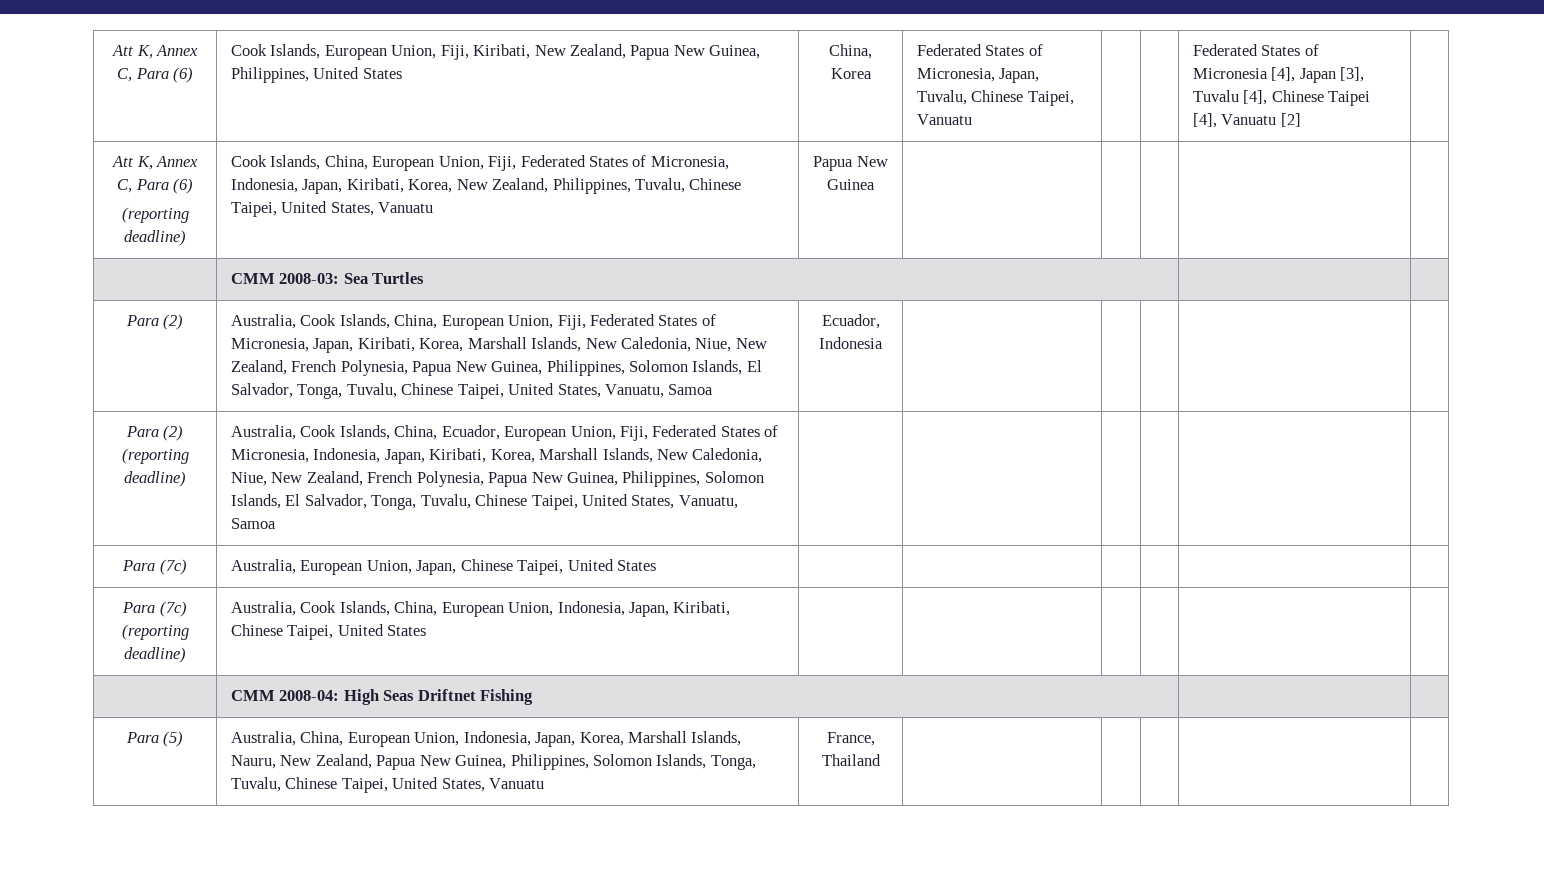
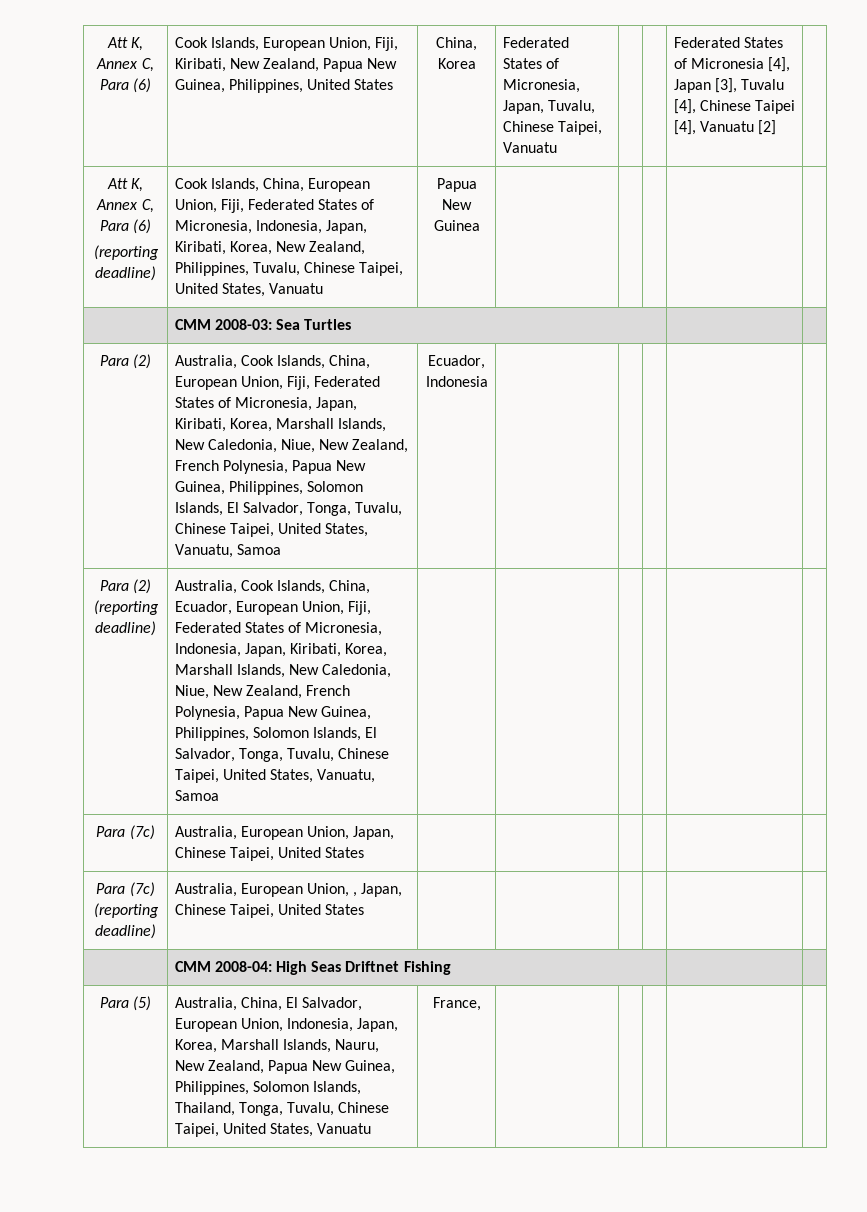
[300,601,731,617] Cook Islands, China, European Union, Indonesia, Japan, Kiribati, -> [240,883,403,897] European Union, , Japan,
(344, 738) none -> [285,997,363,1011] El Salvador,
(707, 761) none -> [174,1102,235,1116] Thailand,
[821,754,881,766] Thailand -> (481, 1004) none

